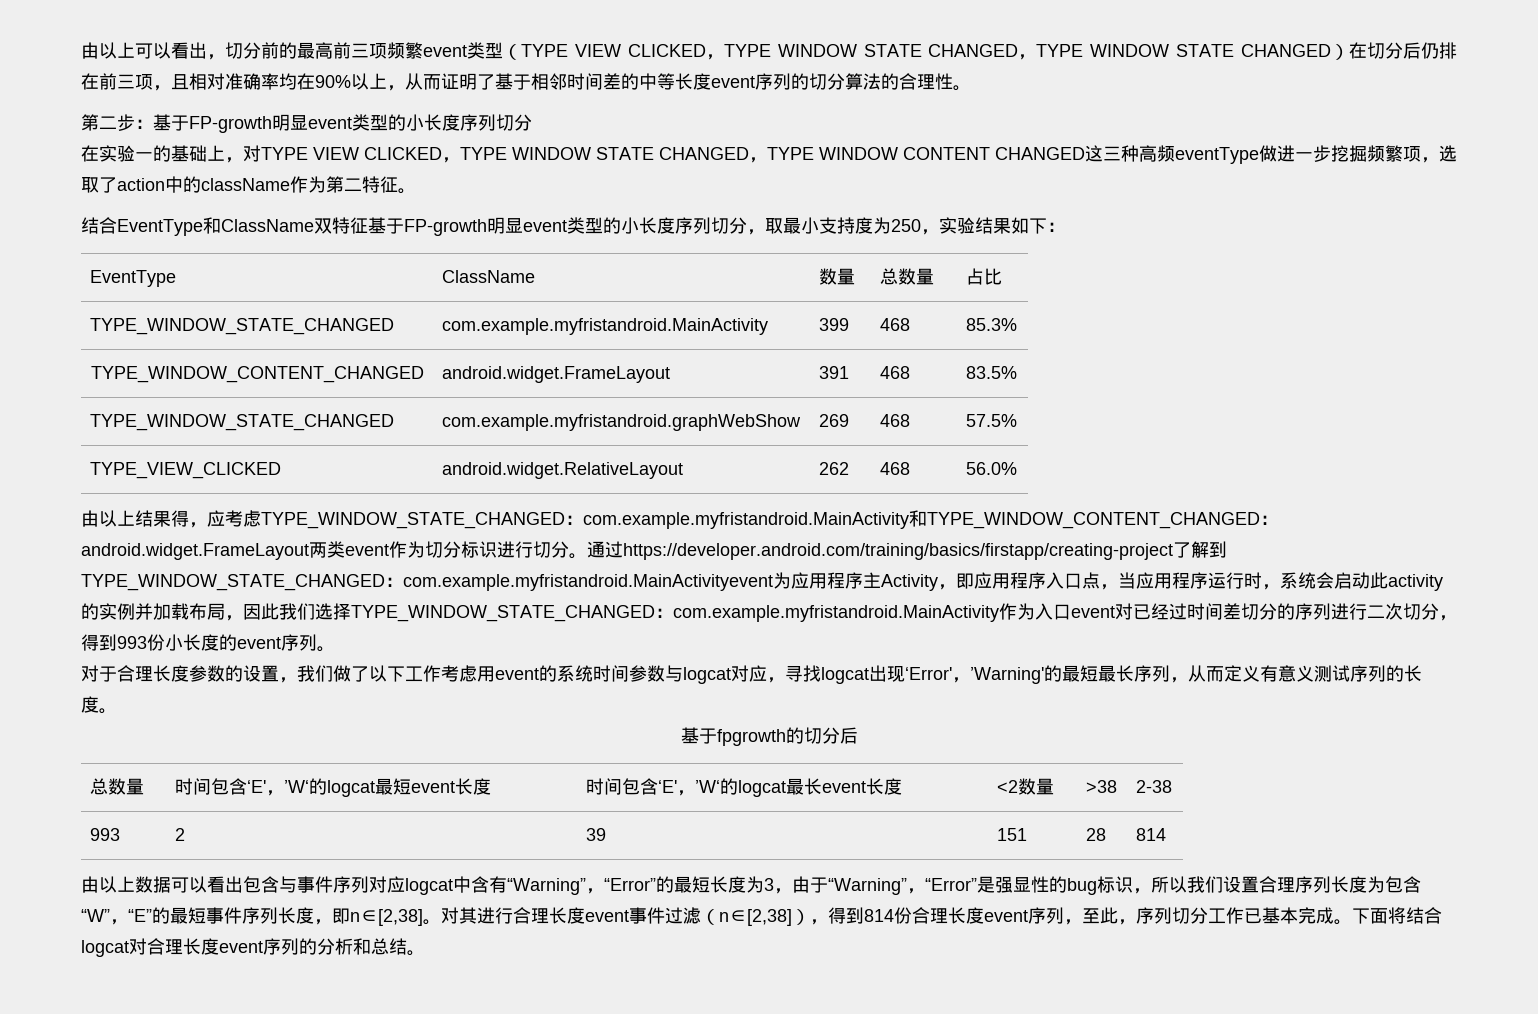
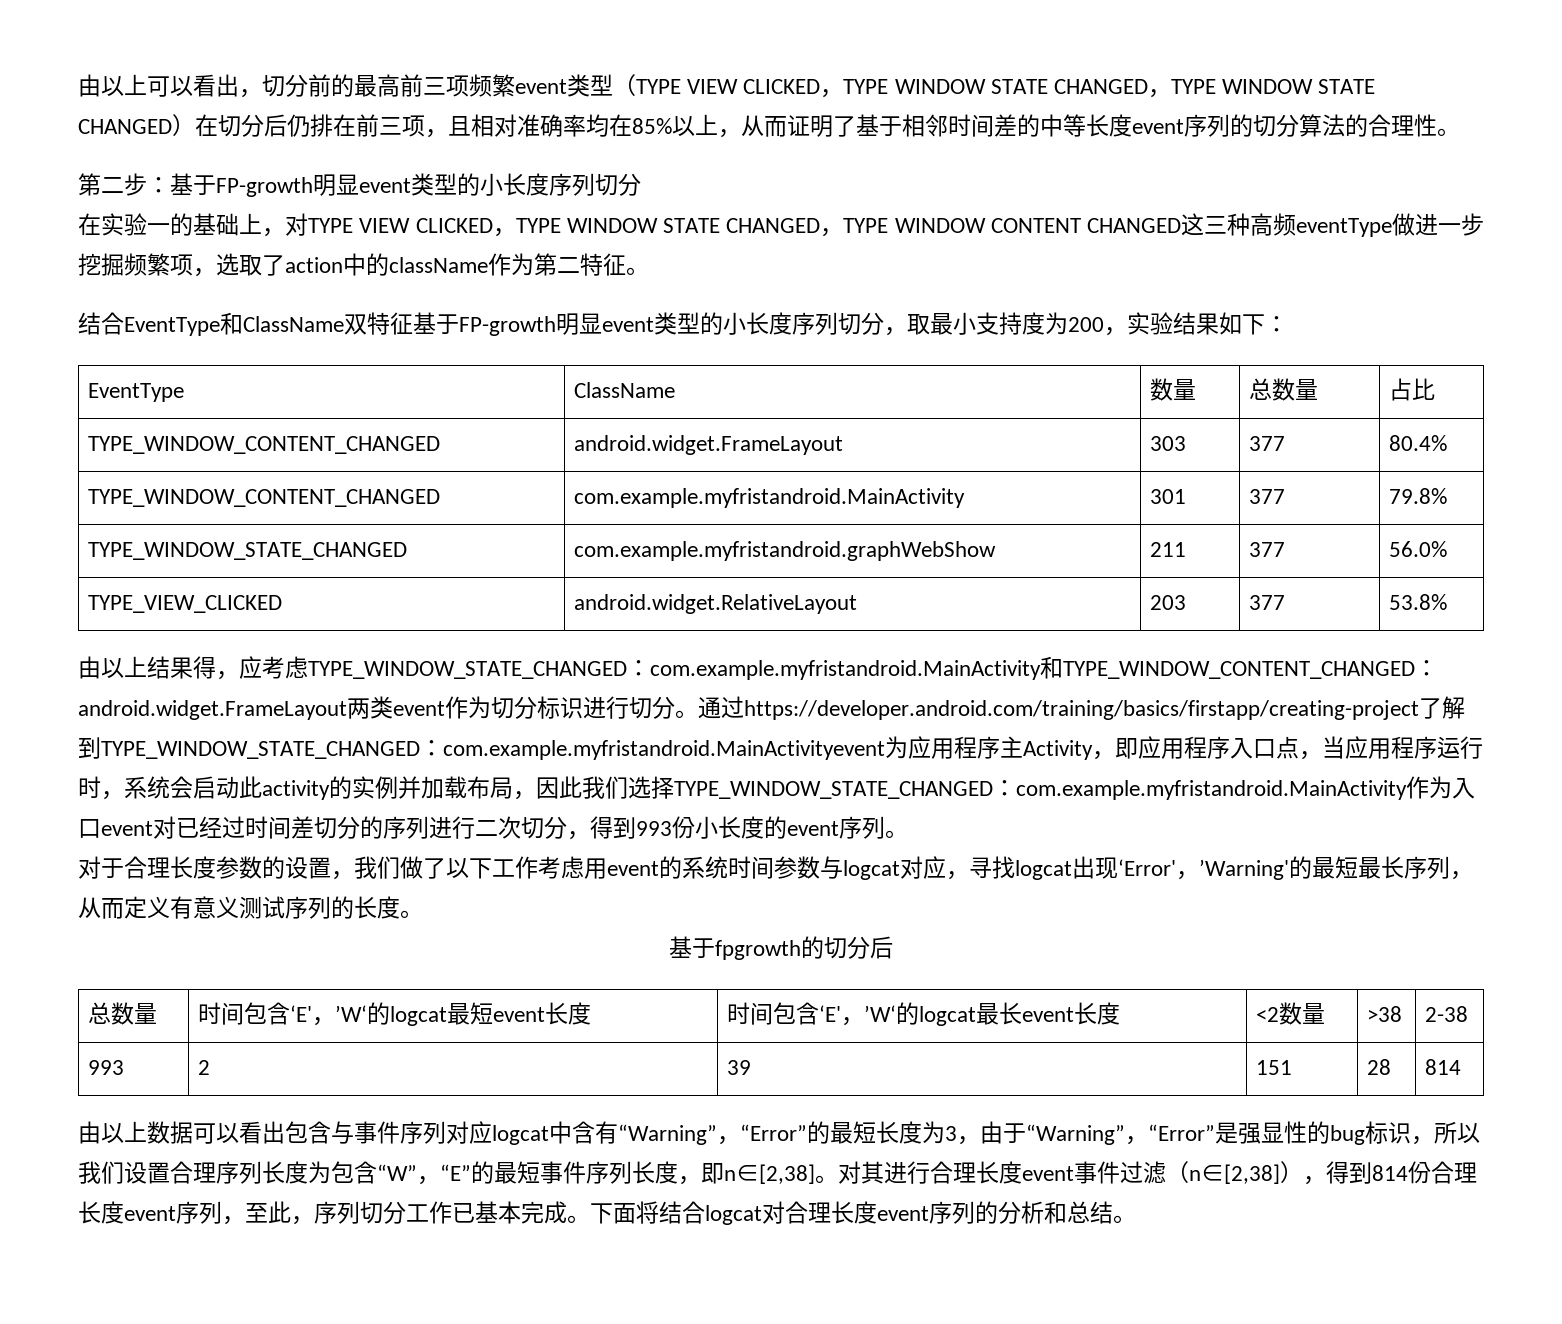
[315,75,351,88] 90% -> [632,118,672,134] 85%
[891,219,921,232] 250 -> [1068,317,1104,332] 200
[90,318,395,335] [442,318,769,335] [819,318,850,331] [880,318,911,331] [966,318,1018,331] [91,366,424,383] [442,366,671,383] [819,366,850,379] [880,366,911,379] [966,366,1018,379] TYPE_WINDOW_STATE_CHANGED | com.example.myfristandroid.MainActivity | 399 | 468 | 85.3% // TYPE_WINDOW_CONTENT_CHANGED | android.widget.FrameLayout | 391 | 468 | 83.5% -> [88,436,441,454] [574,435,844,455] [1150,436,1187,451] [1249,436,1286,451] [1389,435,1448,451] [88,489,441,507] [574,488,966,508] [1150,489,1187,504] [1249,489,1286,504] [1389,488,1448,504] TYPE_WINDOW_CONTENT_CHANGED | android.widget.FrameLayout | 303 | 377 | 80.4% // TYPE_WINDOW_CONTENT_CHANGED | com.example.myfristandroid.MainActivity | 301 | 377 | 79.8%
[819,414,850,427] [880,414,911,427] [966,414,1018,427] 269 | 468 | 57.5% -> [1150,542,1187,557] [1249,542,1286,557] [1389,541,1448,557] 211 | 377 | 56.0%
[819,462,850,475] [880,462,911,475] [966,462,1018,475] 262 | 468 | 56.0% -> [1150,595,1187,610] [1249,595,1286,610] [1389,594,1448,610] 203 | 377 | 53.8%

